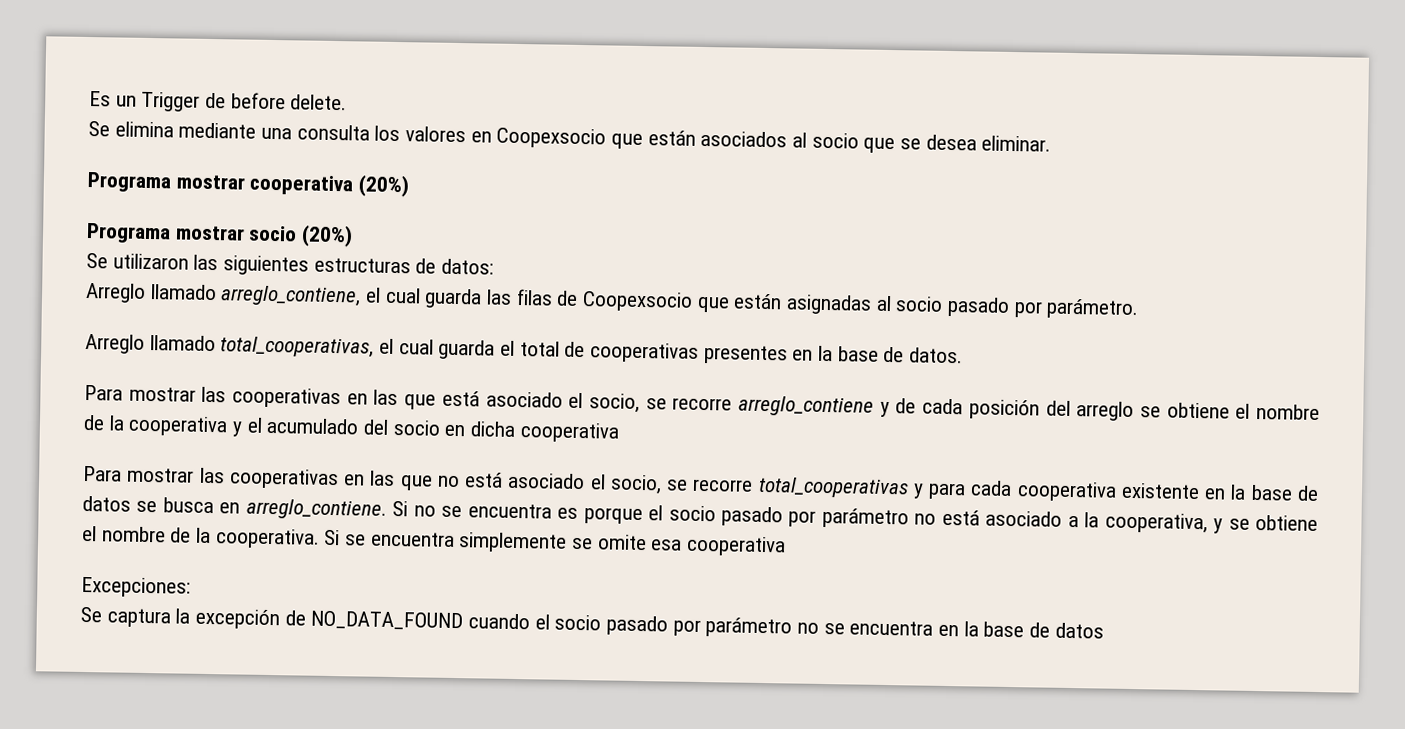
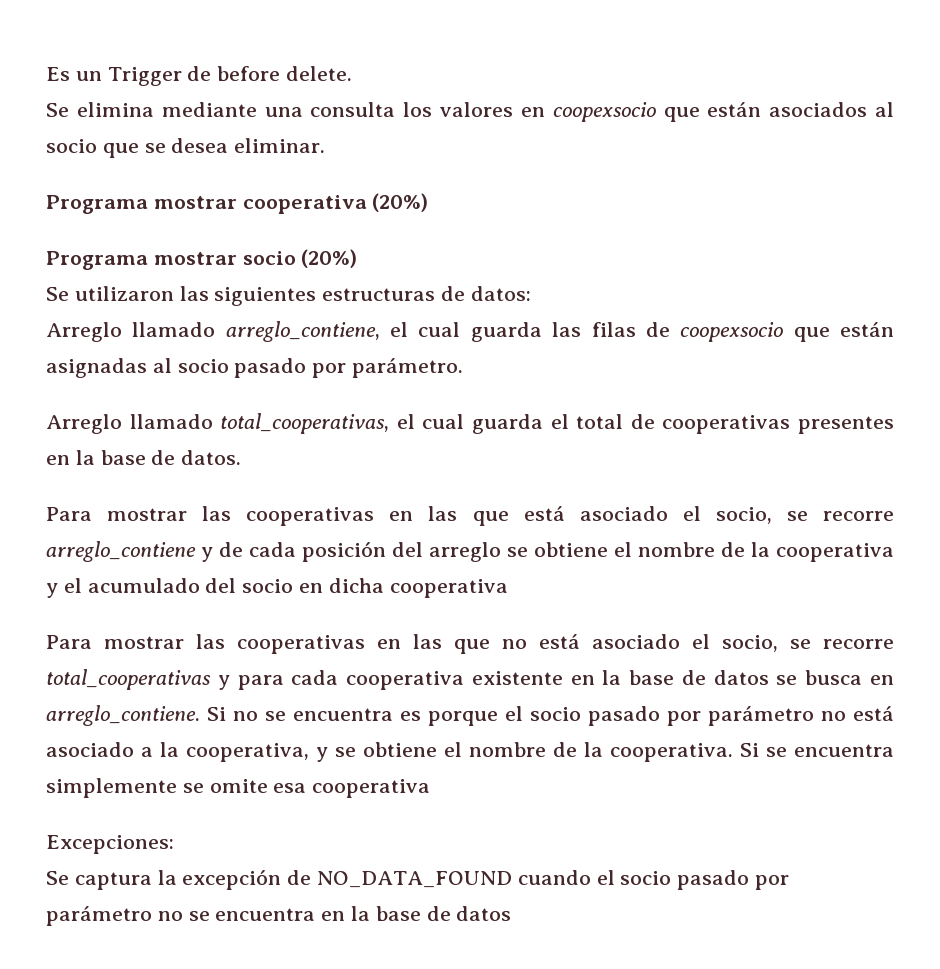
[496,127,607,149] Coopexsocio -> [552,102,656,122] coopexsocio
[582,291,694,312] Coopexsocio -> [680,322,784,342] coopexsocio

